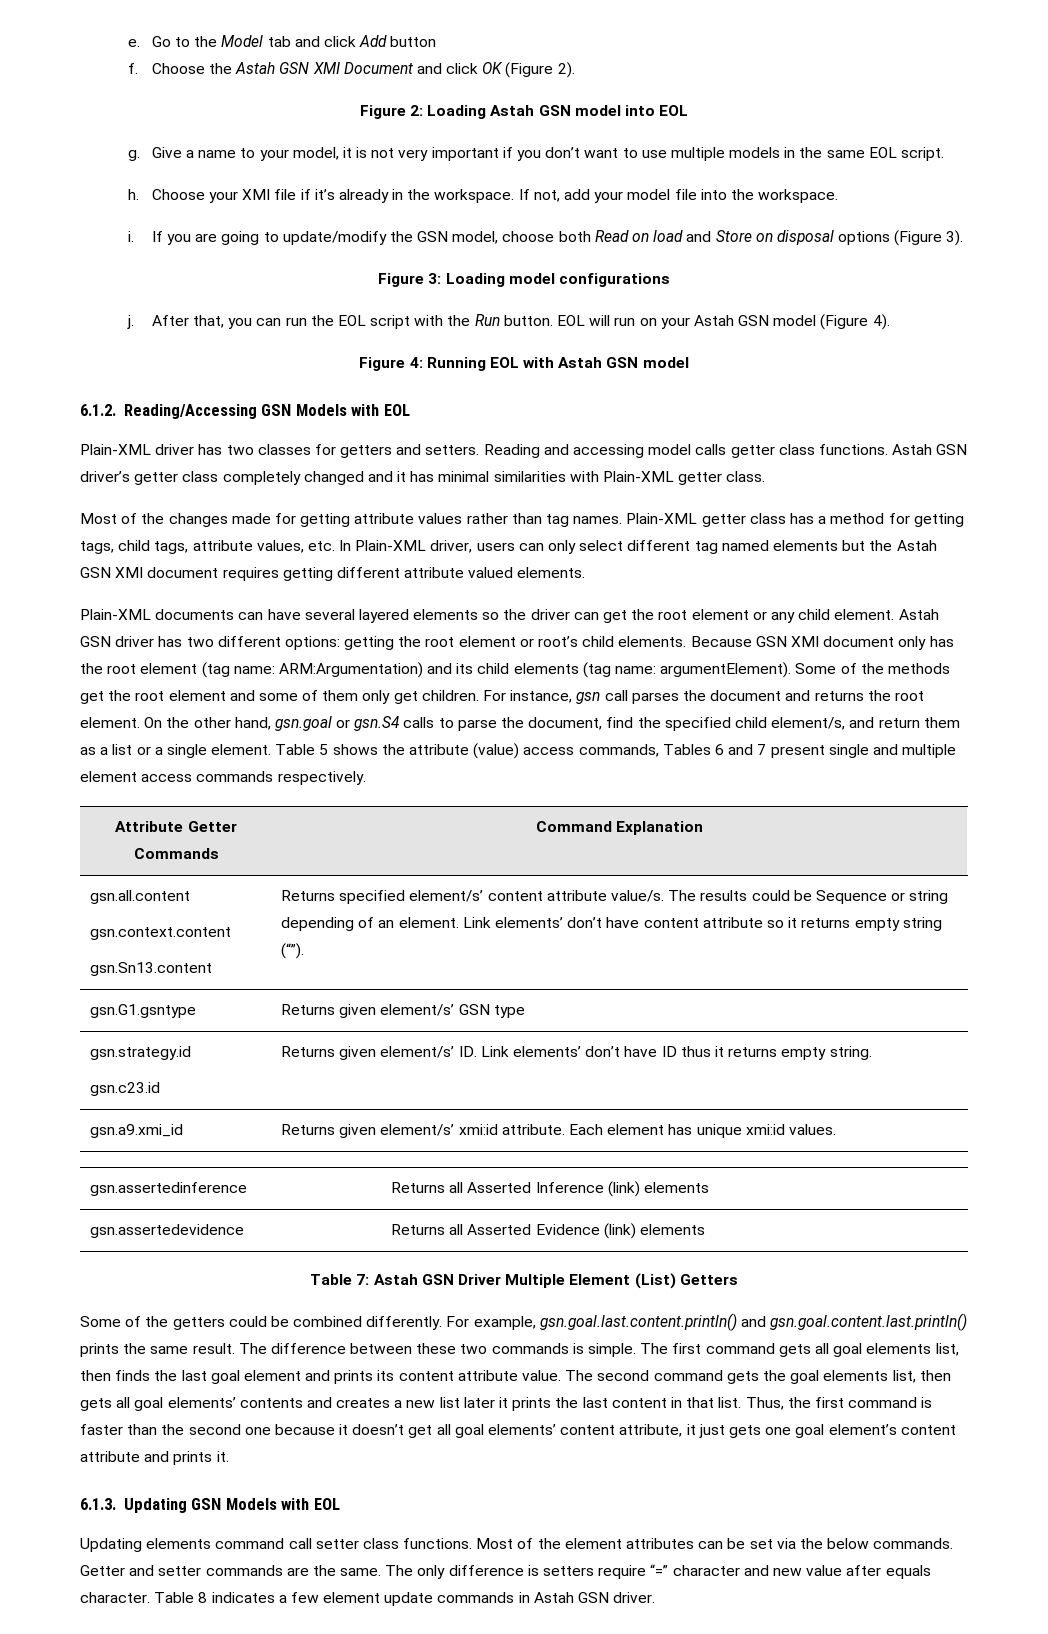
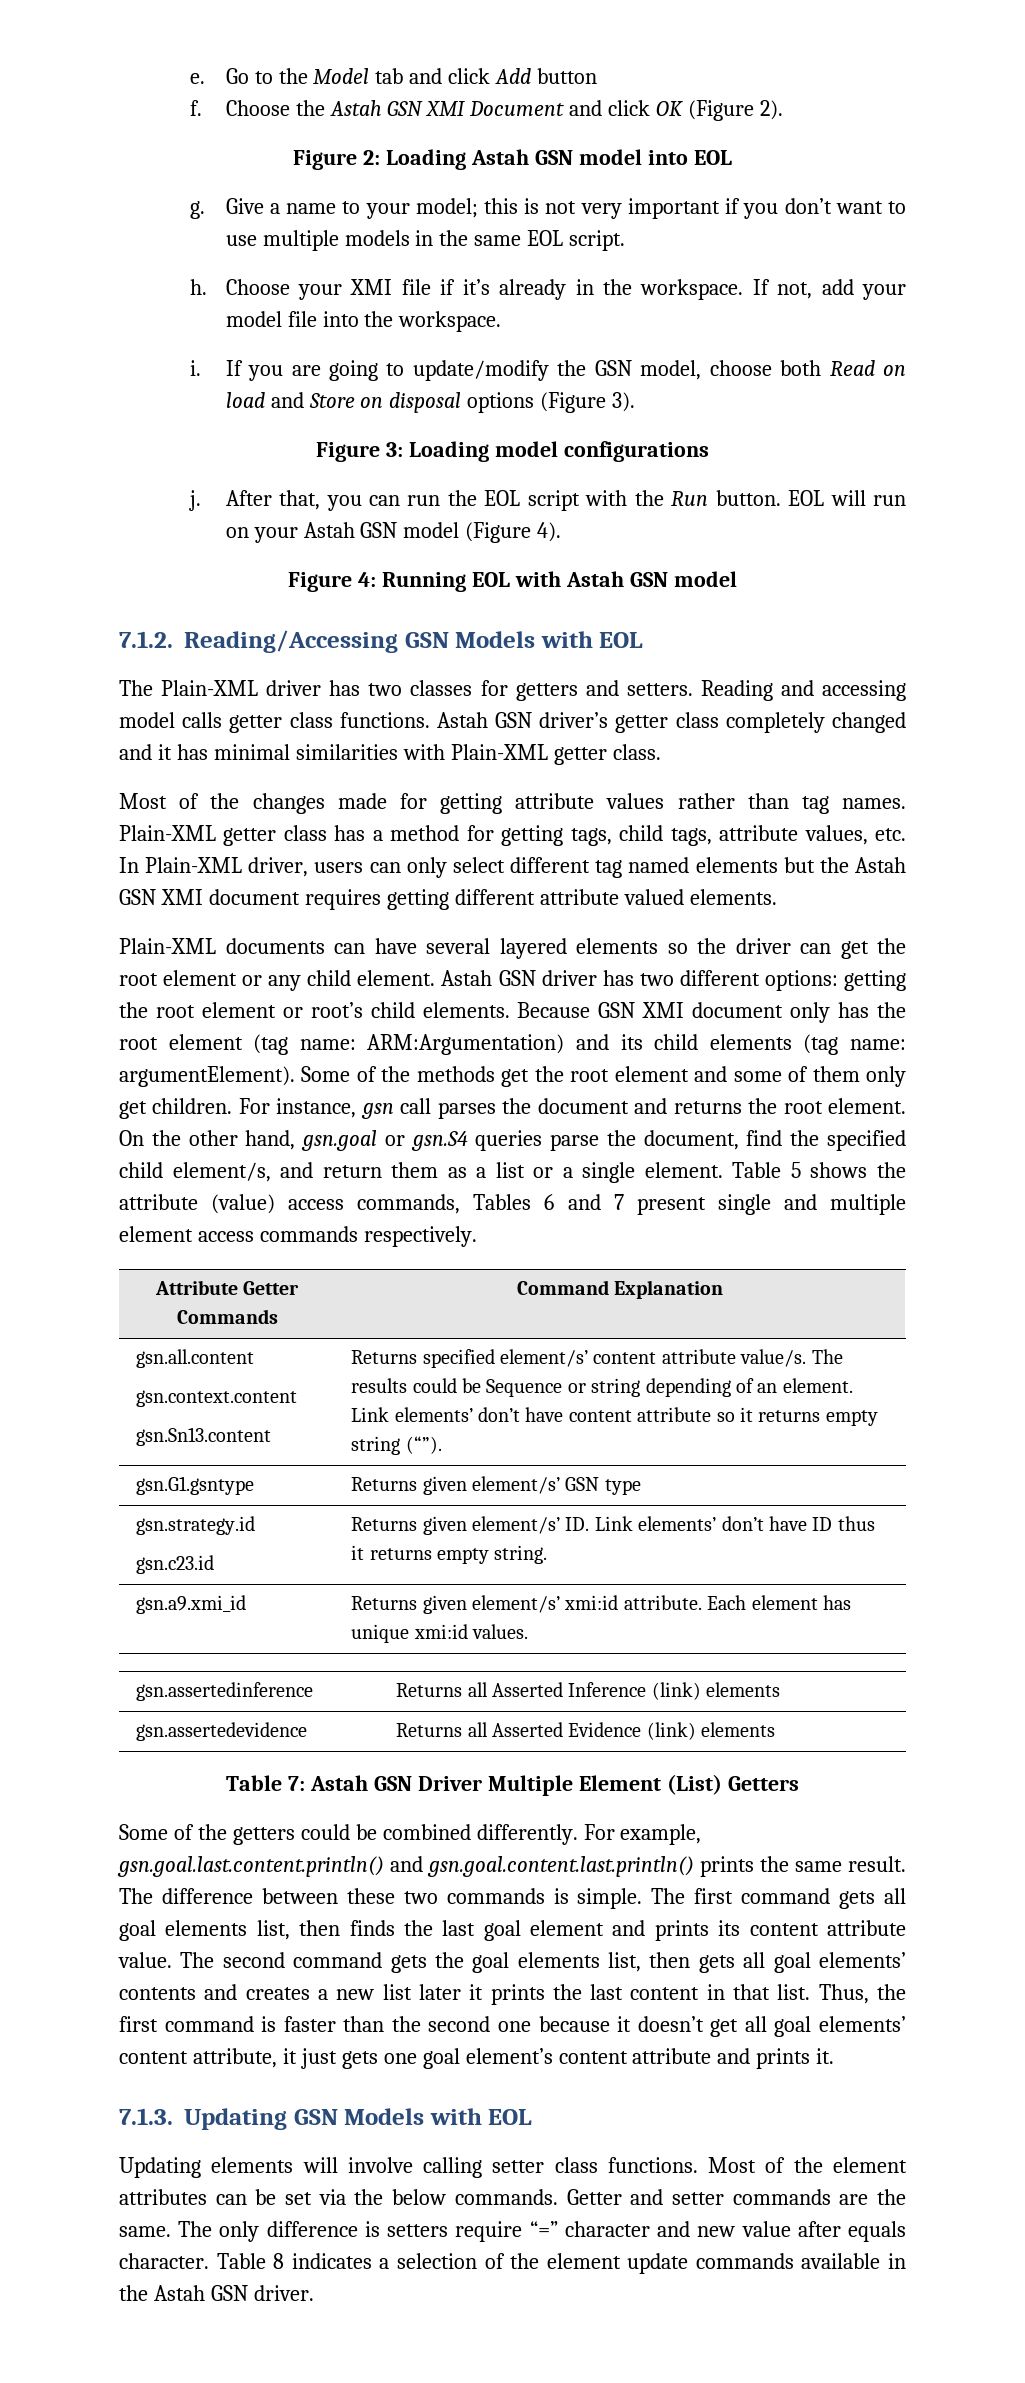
[292,147,352,160] model, it -> [415,198,518,218] model; this
[80,404,116,416] 6.1.2. -> [119,631,173,648] 7.1.2.
(410, 410) none -> [119,680,153,696] The
[403,717,454,728] calls to -> [475,1130,543,1151] queries
[80,1498,116,1510] 6.1.3. -> [119,2108,173,2125] 7.1.3.
[215,1538,312,1549] command call -> [302,2157,483,2178] will involve calling
[290,1592,530,1606] few element update commands in -> [396,2253,907,2274] [119,2285,148,2301] selection of the element update commands available in the

